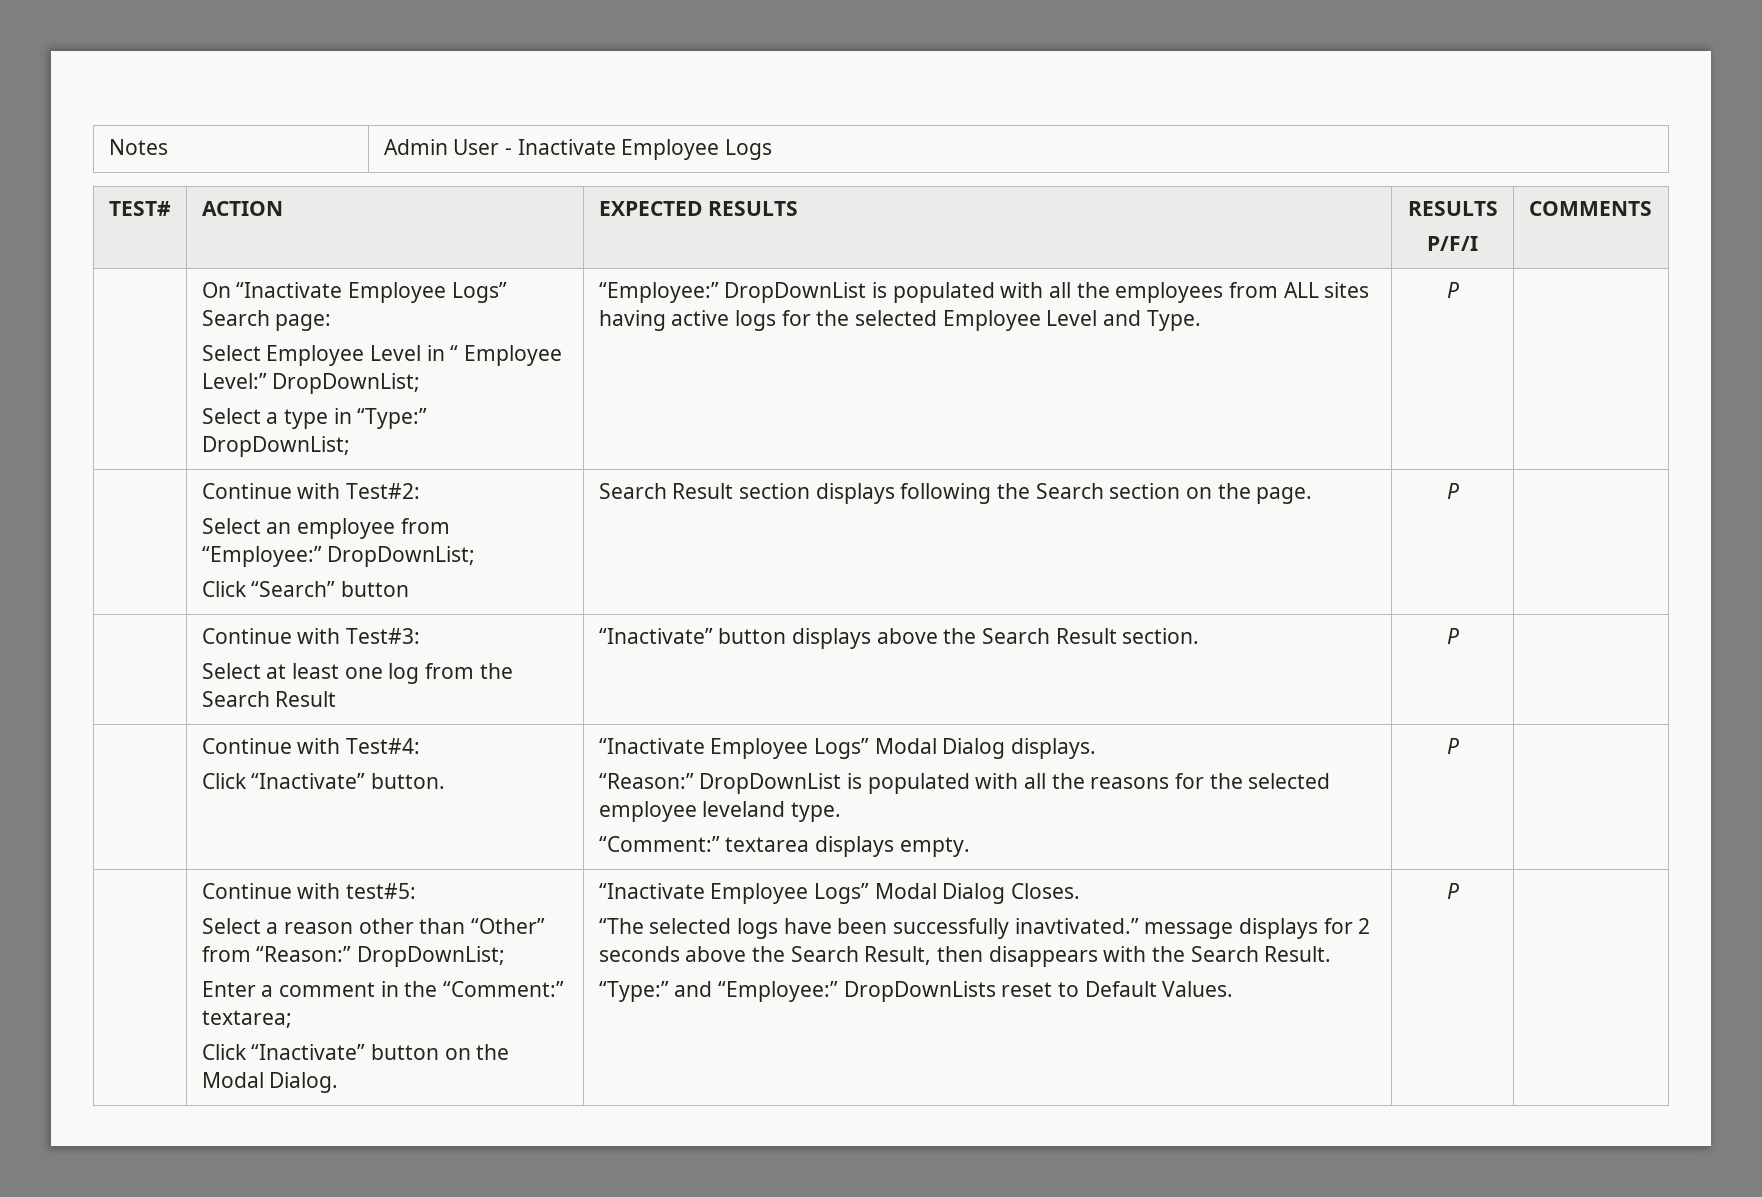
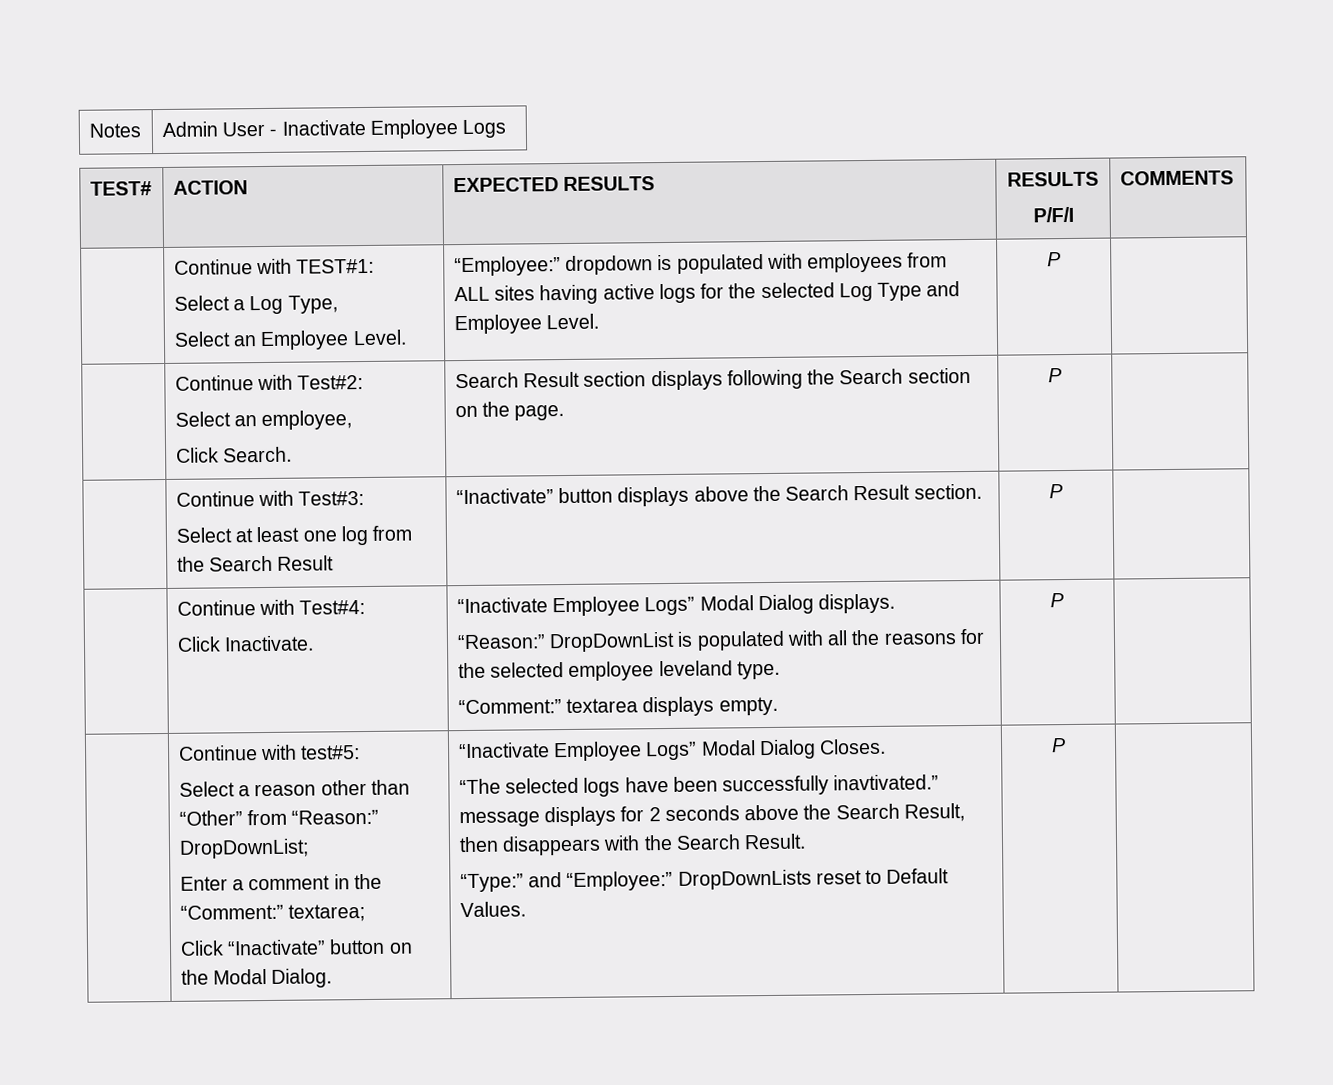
[201,282,507,303] [201,310,332,331] [201,345,562,366] [201,373,421,394] [201,408,428,429] [201,436,350,457] [598,282,1110,303] On “Inactivate Employee Logs” Search page: // Select Employee Level in “ Employee Level:” DropDownList; // Select a type in “Type:” DropDownList; | “Employee:” DropDownList is populated with all the -> [173,258,375,275] [173,295,338,315] [173,329,407,351] [453,253,803,277] Continue with TEST#1: // Select a Log Type, // Select an Employee Level. | “Employee:” dropdown is populated with
[942,310,1201,331] Employee Level and Type. -> [838,281,961,302] [453,313,600,335] Log Type and Employee Level.
[296,518,450,539] [201,546,476,567] [201,581,409,597] employee from “Employee:” DropDownList; // Click “Search” button -> [261,410,353,431] [175,446,293,463] employee, // Click Search.
[251,773,445,789] “Inactivate” button. -> [224,635,315,652] Inactivate.

